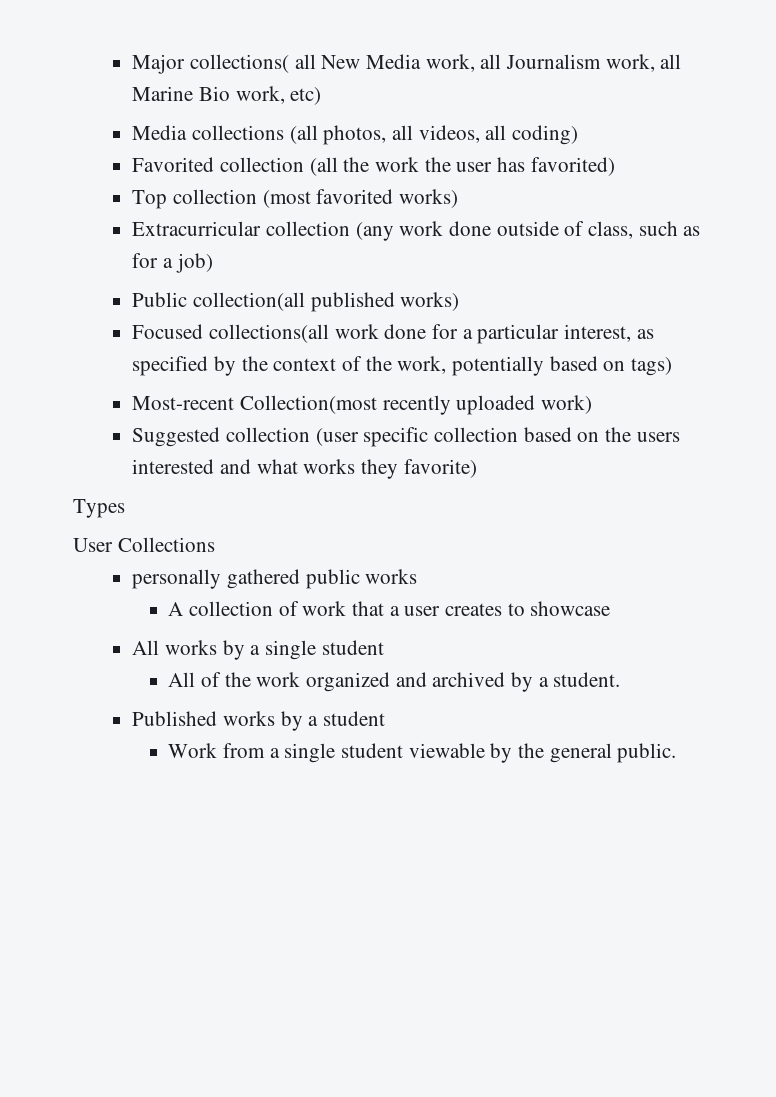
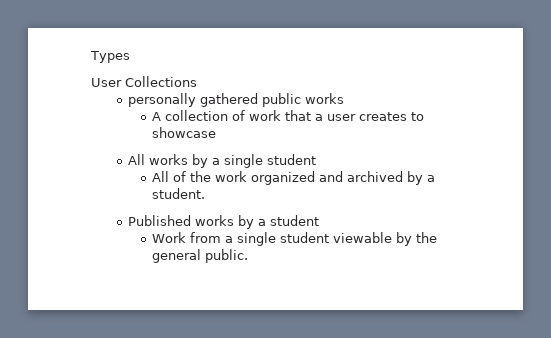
[132,54,682,74] [132,86,322,105] [132,125,578,145] [132,157,615,176] [132,189,458,209] [132,221,701,241] [132,253,213,273] [132,292,460,312] [132,324,654,344] [132,356,672,376] [132,395,592,415] [132,427,680,447] [132,459,477,479] Major collections( all New Media work, all Journalism work, all Marine Bio work, etc) // Media collections (all photos, all videos, all coding) // Favorited collection (all the work the user has favorited) // Top collection (most favorited works) // Extracurricular collection (any work done outside of class, such as for a job) // Public collection(all published works) // Focused collections(all work done for a particular interest, as specified by the context of the work, potentially based on tags) // Most-recent Collection(most recently uploaded work) // Suggested collection (user specific collection based on the users interested and what works they favorite) // -> (90, 57) none

